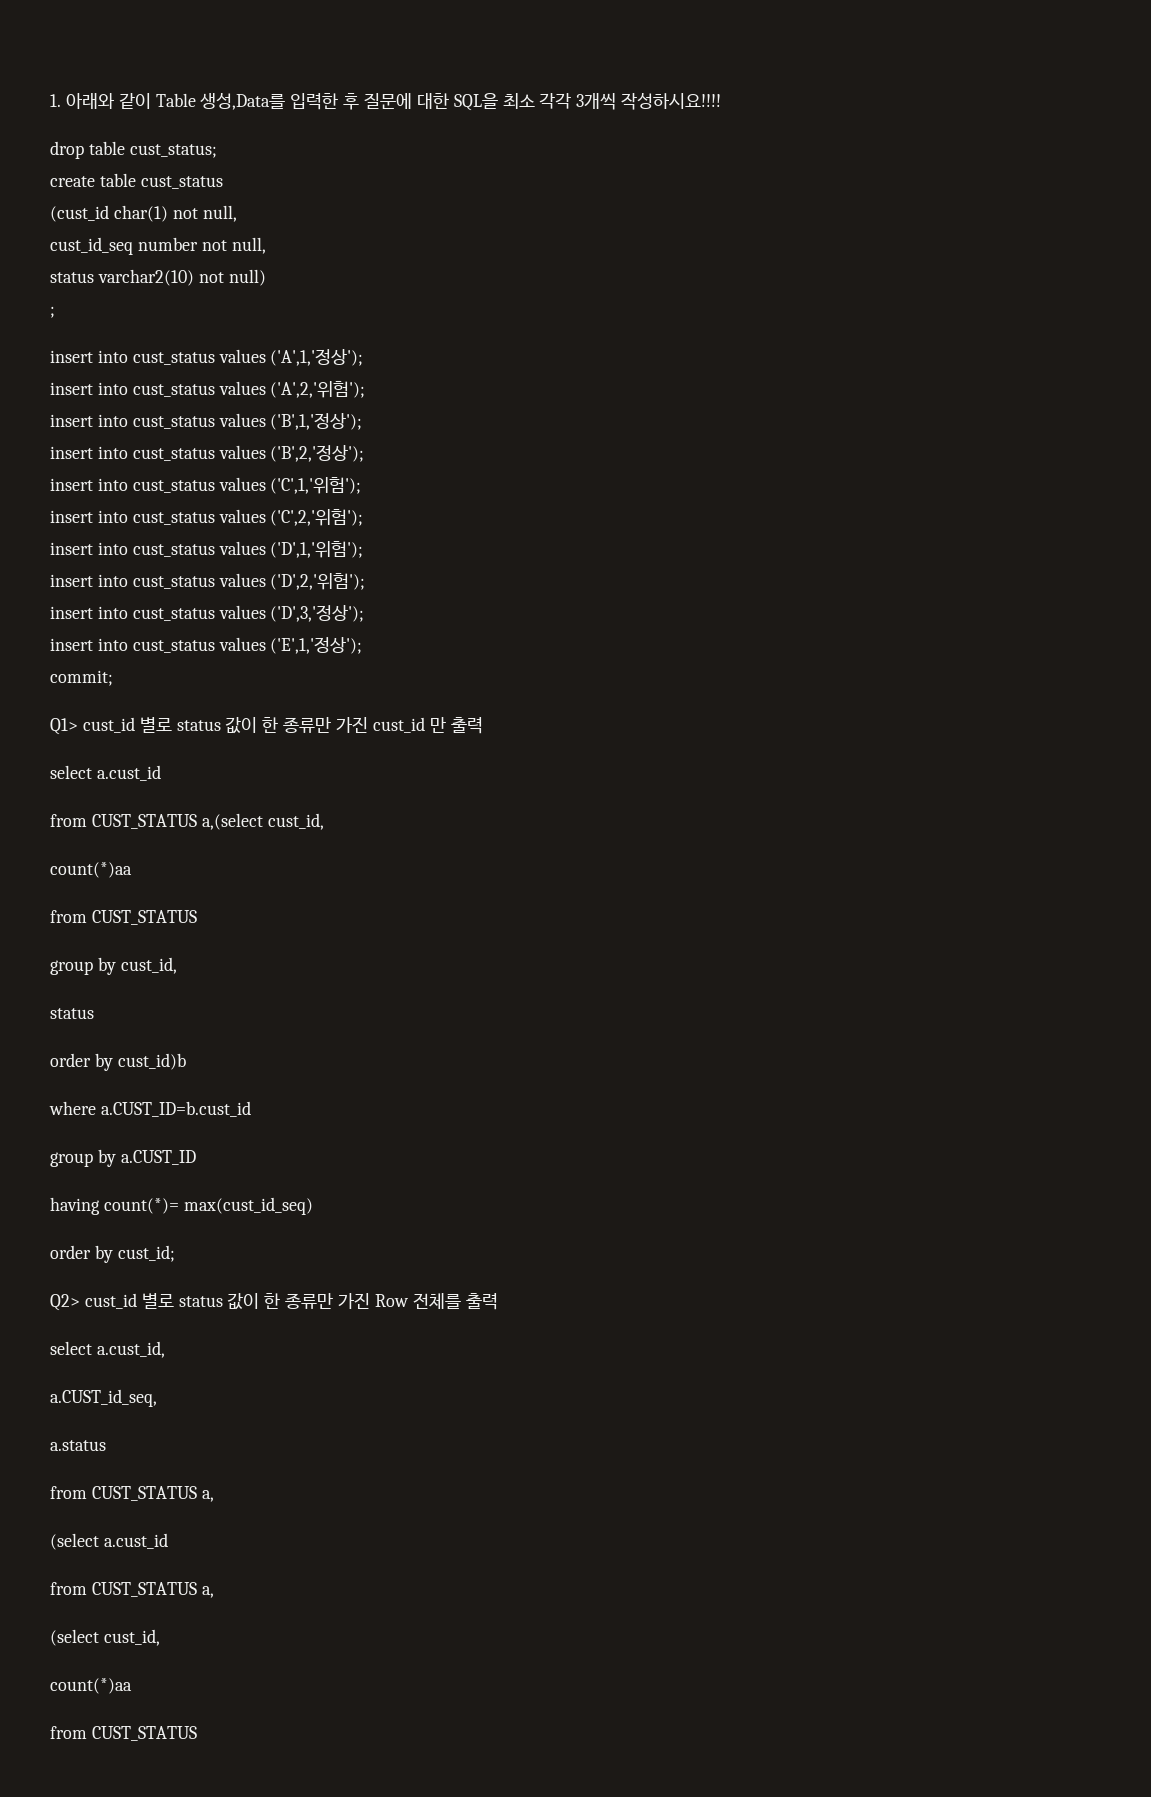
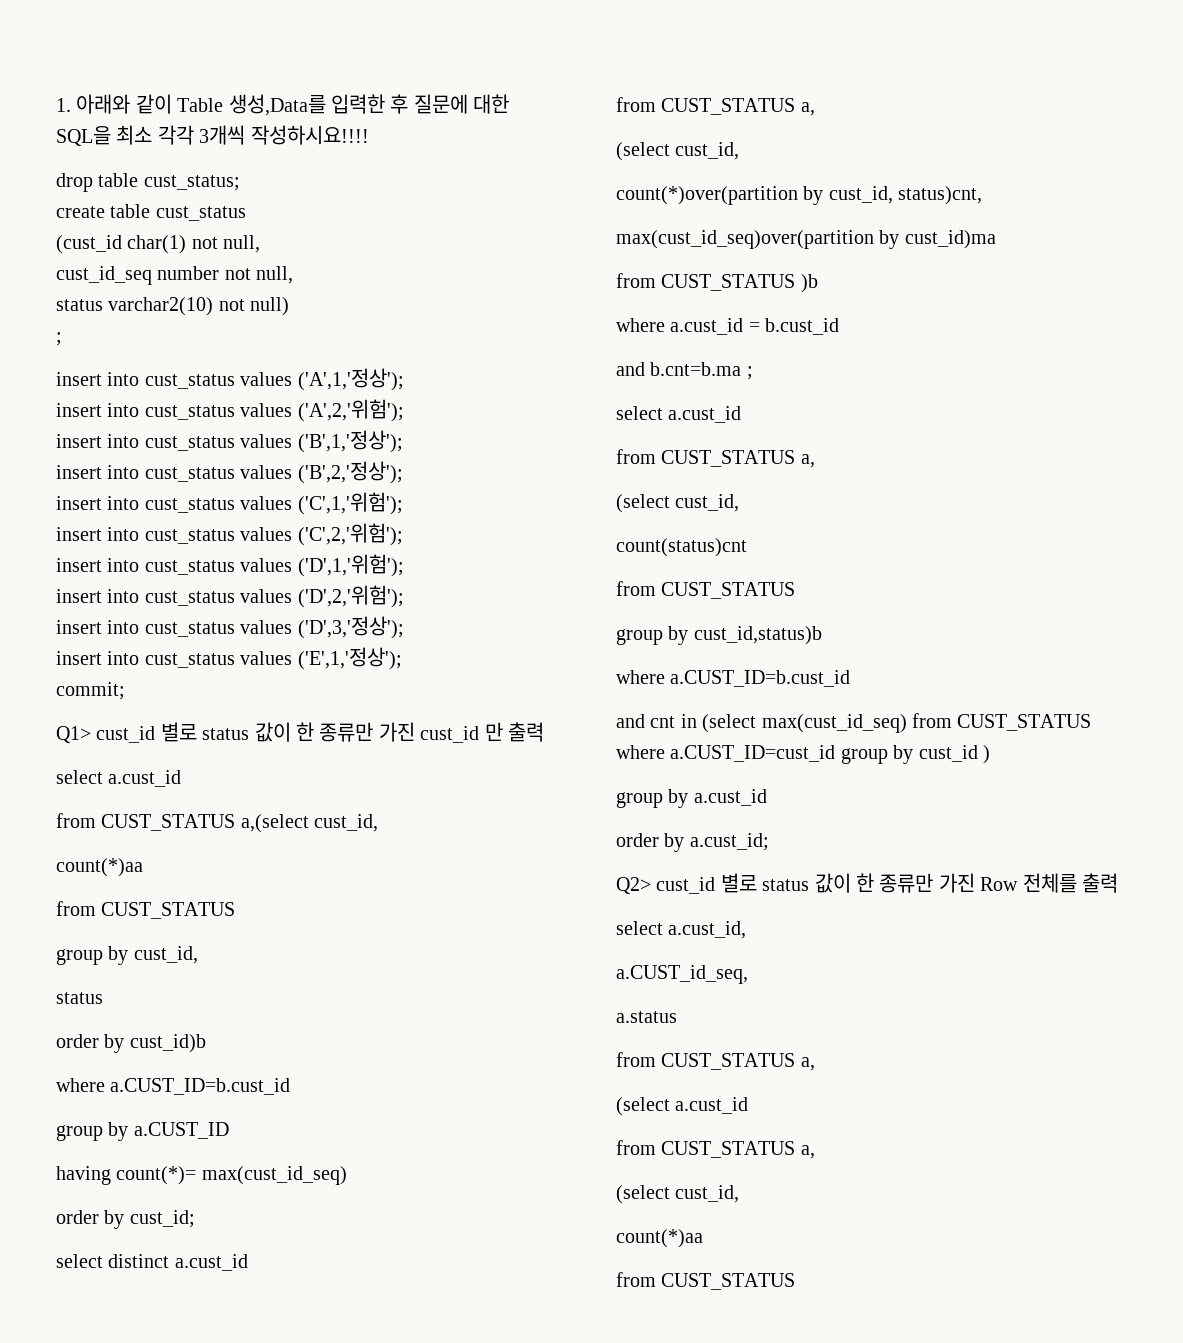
(175, 1253) none -> [56,1254,248,1271] [616,97,815,116] [616,142,740,161] [616,186,983,205] [616,230,996,249] [616,273,818,293] [616,318,840,335] [616,362,753,380] [616,406,742,423] [616,449,815,468] [616,494,740,513] [616,538,747,557] [616,581,796,599] [616,626,822,645] [616,670,851,687] [616,713,1092,733] [616,745,990,764] [616,789,767,808] [616,833,769,852] // select distinct a.cust_id // from CUST_STATUS a, // (select cust_id, // count(*)over(partition by cust_id, status)cnt, // max(cust_id_seq)over(partition by cust_id)ma // from CUST_STATUS )b // where a.cust_id = b.cust_id // and b.cnt=b.ma ; // select a.cust_id // from CUST_STATUS a, // (select cust_id, // count(status)cnt // from CUST_STATUS // group by cust_id,status)b // where a.CUST_ID=b.cust_id // and cnt in (select max(cust_id_seq) from CUST_STATUS where a.CUST_ID=cust_id group by cust_id ) // group by a.cust_id // order by a.cust_id;

